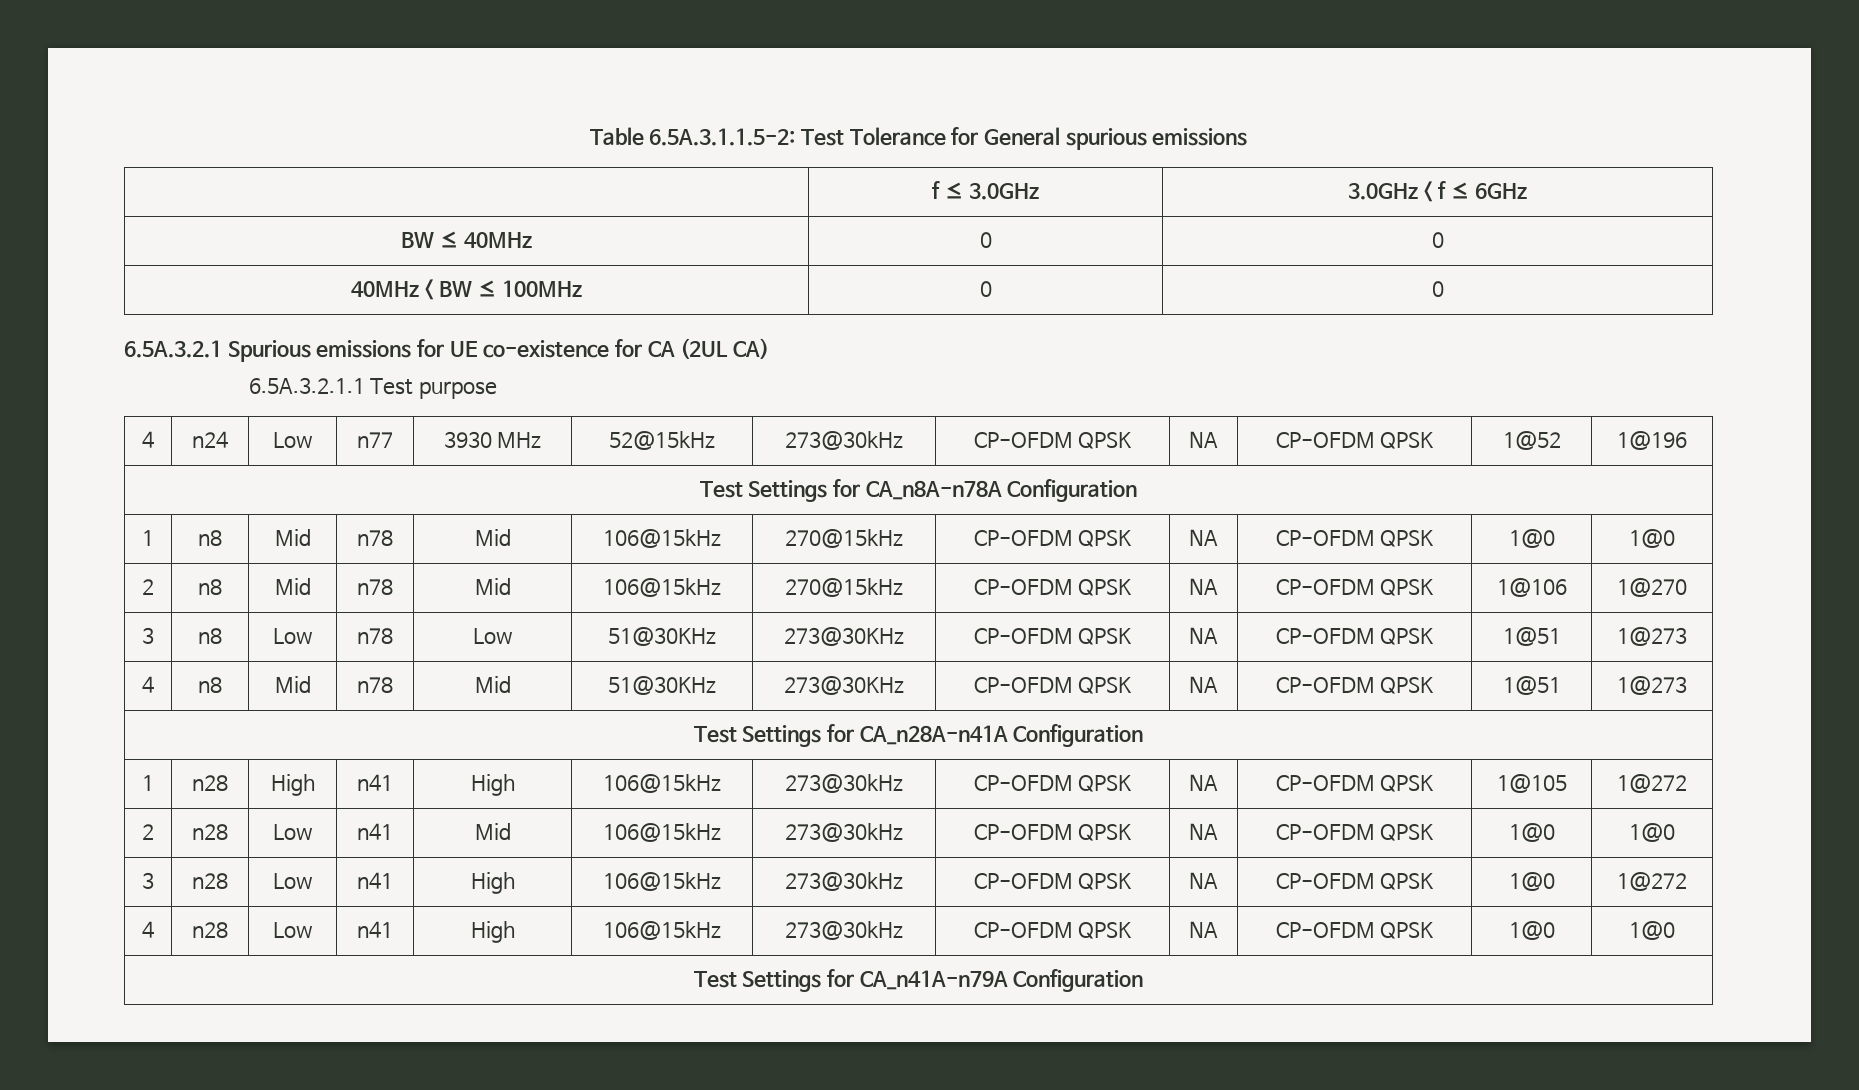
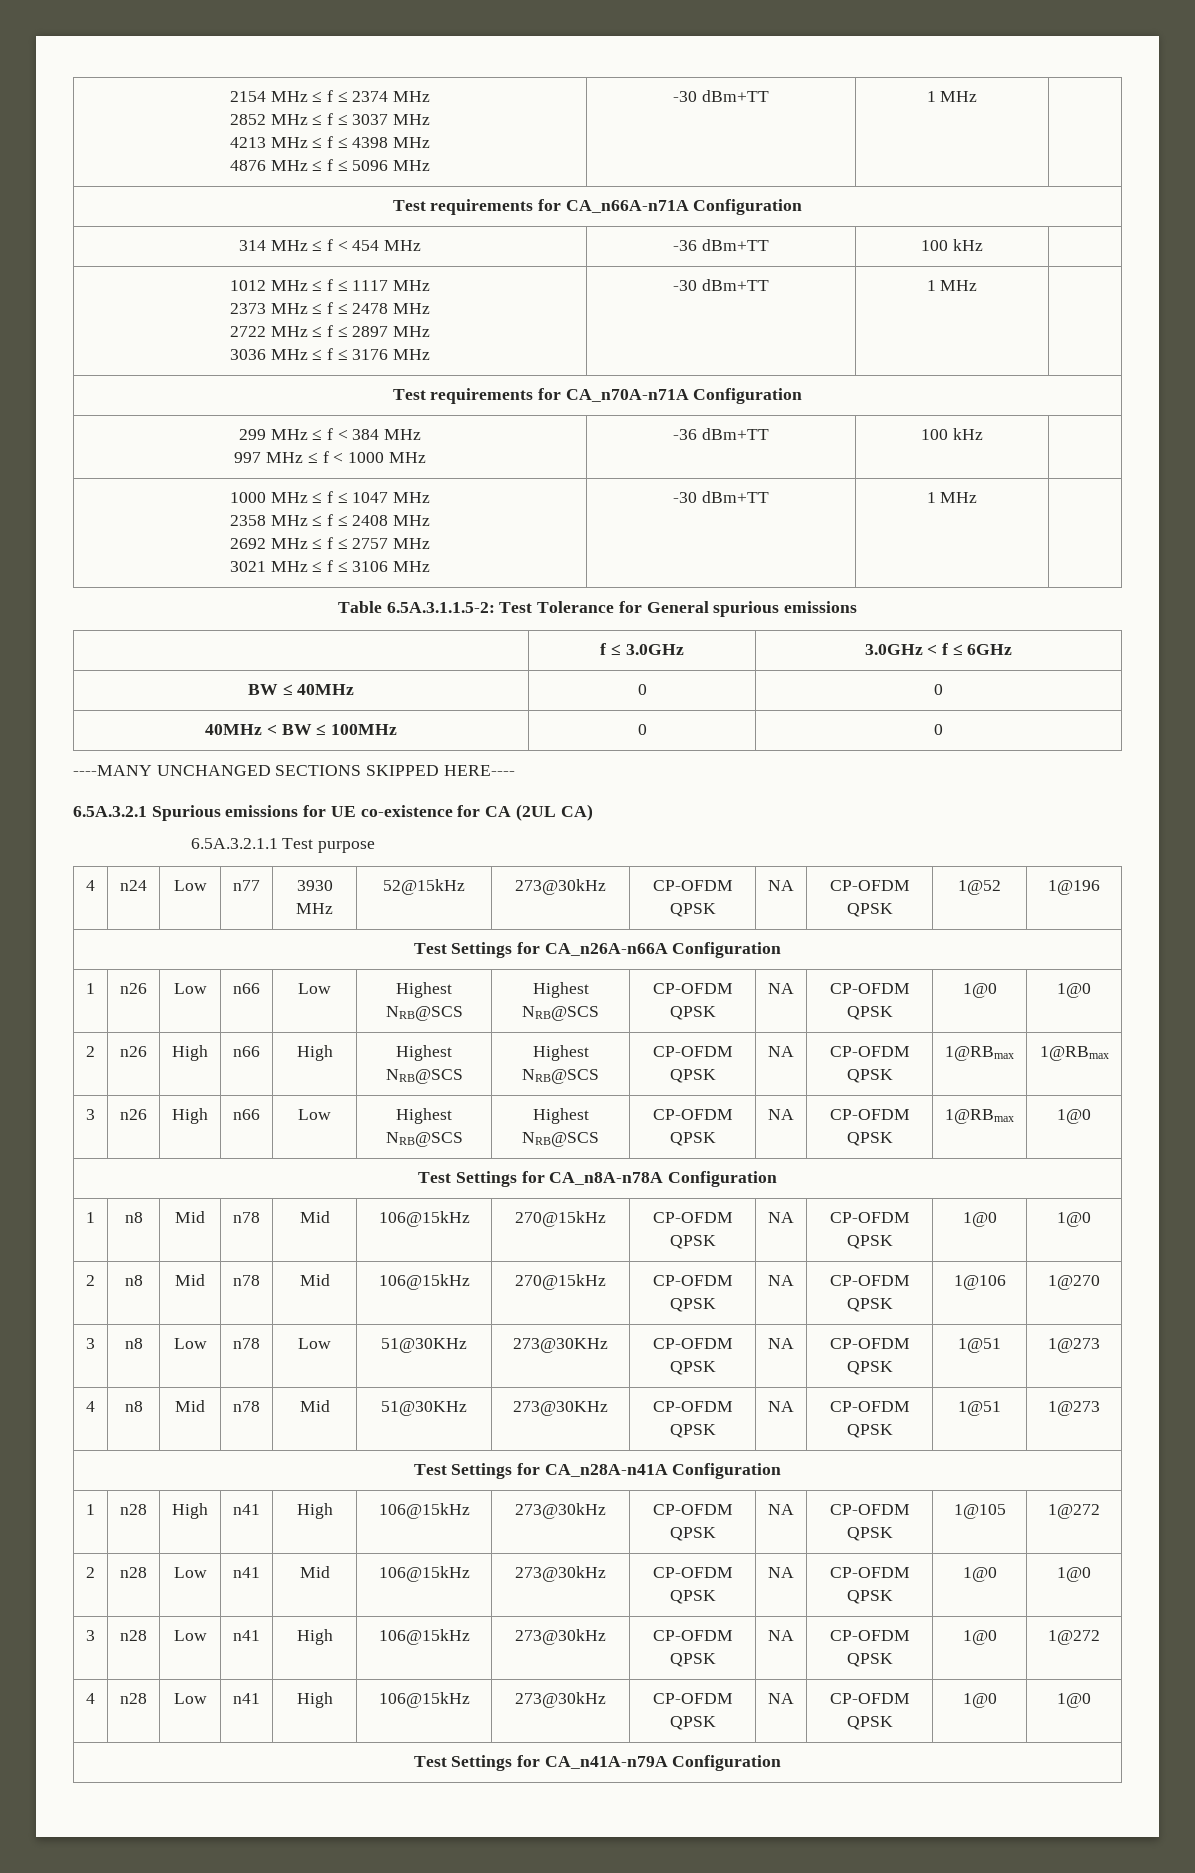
(589, 136) none -> [229,90,431,102] [229,113,431,125] [229,136,431,148] [229,159,431,171] [673,90,769,102] [926,91,978,102] [392,199,803,215] [238,239,422,251] [673,239,769,251] [921,239,983,251] [229,279,431,291] [229,302,431,314] [229,325,431,337] [229,348,431,360] [673,279,769,291] [926,280,978,291] [392,388,803,404] [238,428,422,440] [234,451,426,463] [673,428,769,440] [921,428,983,440] [229,491,431,503] [229,514,431,526] [229,537,431,549] [229,560,431,572] [673,491,769,503] [926,492,978,503] 2154 MHz ≤ f ≤ 2374 MHz // 2852 MHz ≤ f ≤ 3037 MHz // 4213 MHz ≤ f ≤ 4398 MHz // 4876 MHz ≤ f ≤ 5096 MHz | -30 dBm+TT | 1 MHz | // Test requirements for CA_n66A-n71A Configuration // 314 MHz ≤ f < 454 MHz | -36 dBm+TT | 100 kHz | // 1012 MHz ≤ f ≤ 1117 MHz // 2373 MHz ≤ f ≤ 2478 MHz // 2722 MHz ≤ f ≤ 2897 MHz // 3036 MHz ≤ f ≤ 3176 MHz | -30 dBm+TT | 1 MHz | // Test requirements for CA_n70A-n71A Configuration // 299 MHz ≤ f < 384 MHz // 997 MHz ≤ f < 1000 MHz | -36 dBm+TT | 100 kHz | // 1000 MHz ≤ f ≤ 1047 MHz // 2358 MHz ≤ f ≤ 2408 MHz // 2692 MHz ≤ f ≤ 2757 MHz // 3021 MHz ≤ f ≤ 3106 MHz | -30 dBm+TT | 1 MHz | //
(1444, 289) none -> [73,765,515,776] // ----MANY UNCHANGED SECTIONS SKIPPED HERE----
(1687, 440) none -> [413,942,782,958] [86,983,95,994] [120,983,147,994] [173,983,207,994] [233,983,260,994] [298,983,331,994] [396,982,452,998] [385,1006,463,1021] [532,982,589,998] [522,1006,599,1021] [652,983,733,994] [669,1006,716,1020] [768,983,794,994] [829,983,910,994] [846,1006,893,1020] [962,983,997,998] [1057,983,1091,998] [86,1046,95,1057] [120,1046,147,1057] [172,1045,208,1061] [233,1046,260,1057] [296,1045,333,1061] [396,1045,452,1061] [385,1069,463,1084] [532,1045,589,1061] [522,1069,599,1084] [652,1046,733,1057] [669,1069,716,1083] [768,1046,794,1057] [829,1046,910,1057] [846,1069,893,1083] [945,1046,1014,1061] [1039,1046,1109,1061] [86,1109,95,1120] [120,1109,147,1120] [172,1108,208,1124] [233,1109,260,1120] [298,1109,331,1120] [396,1108,452,1124] [385,1132,463,1147] [532,1108,589,1124] [522,1132,599,1147] [652,1109,733,1120] [669,1132,716,1146] [768,1109,794,1120] [829,1109,910,1120] [846,1132,893,1146] [945,1109,1014,1124] [1057,1109,1091,1124] // Test Settings for CA_n26A-n66A Configuration // 1 | n26 | Low | n66 | Low | Highest NRB@SCS | Highest NRB@SCS | CP-OFDM QPSK | NA | CP-OFDM QPSK | 1@0 | 1@0 // 2 | n26 | High | n66 | High | Highest NRB@SCS | Highest NRB@SCS | CP-OFDM QPSK | NA | CP-OFDM QPSK | 1@RBmax | 1@RBmax // 3 | n26 | High | n66 | Low | Highest NRB@SCS | Highest NRB@SCS | CP-OFDM QPSK | NA | CP-OFDM QPSK | 1@RBmax | 1@0

